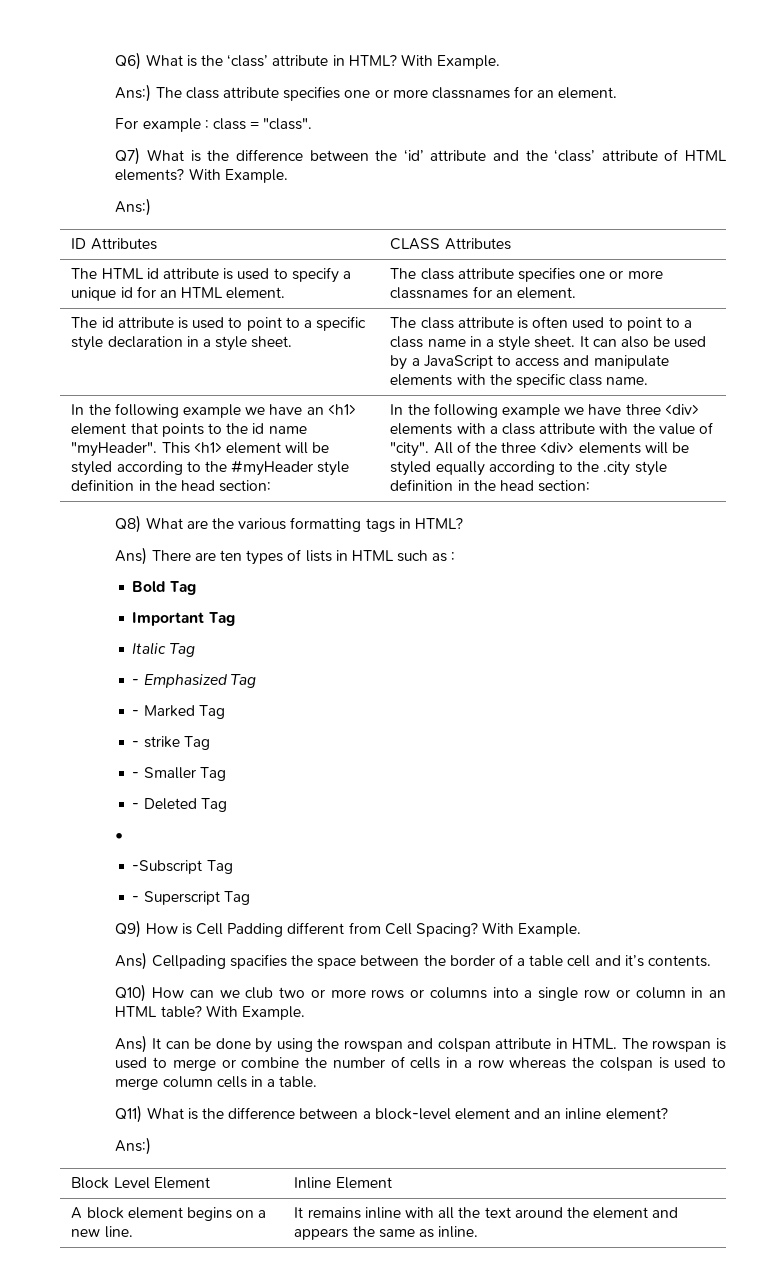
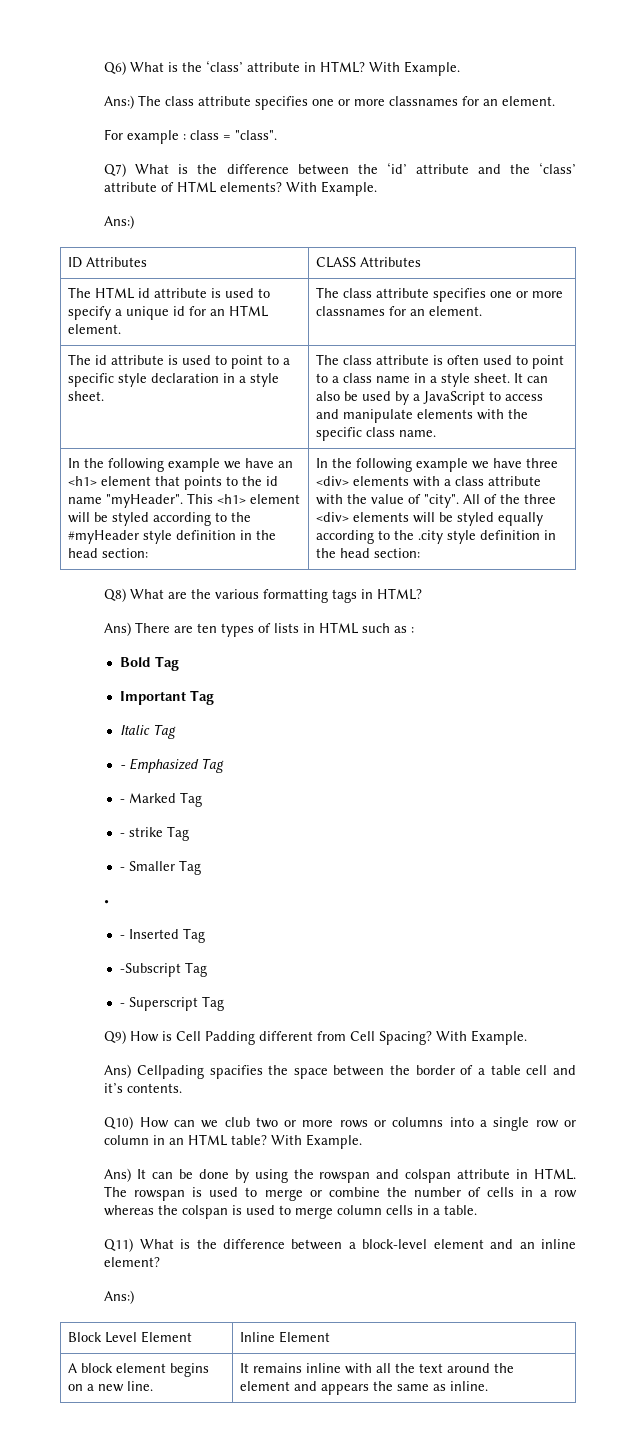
[132,798,227,812] [115,833,124,840] // - Deleted Tag // • -> [104,900,110,905] [120,928,206,943] // • // - Inserted Tag

